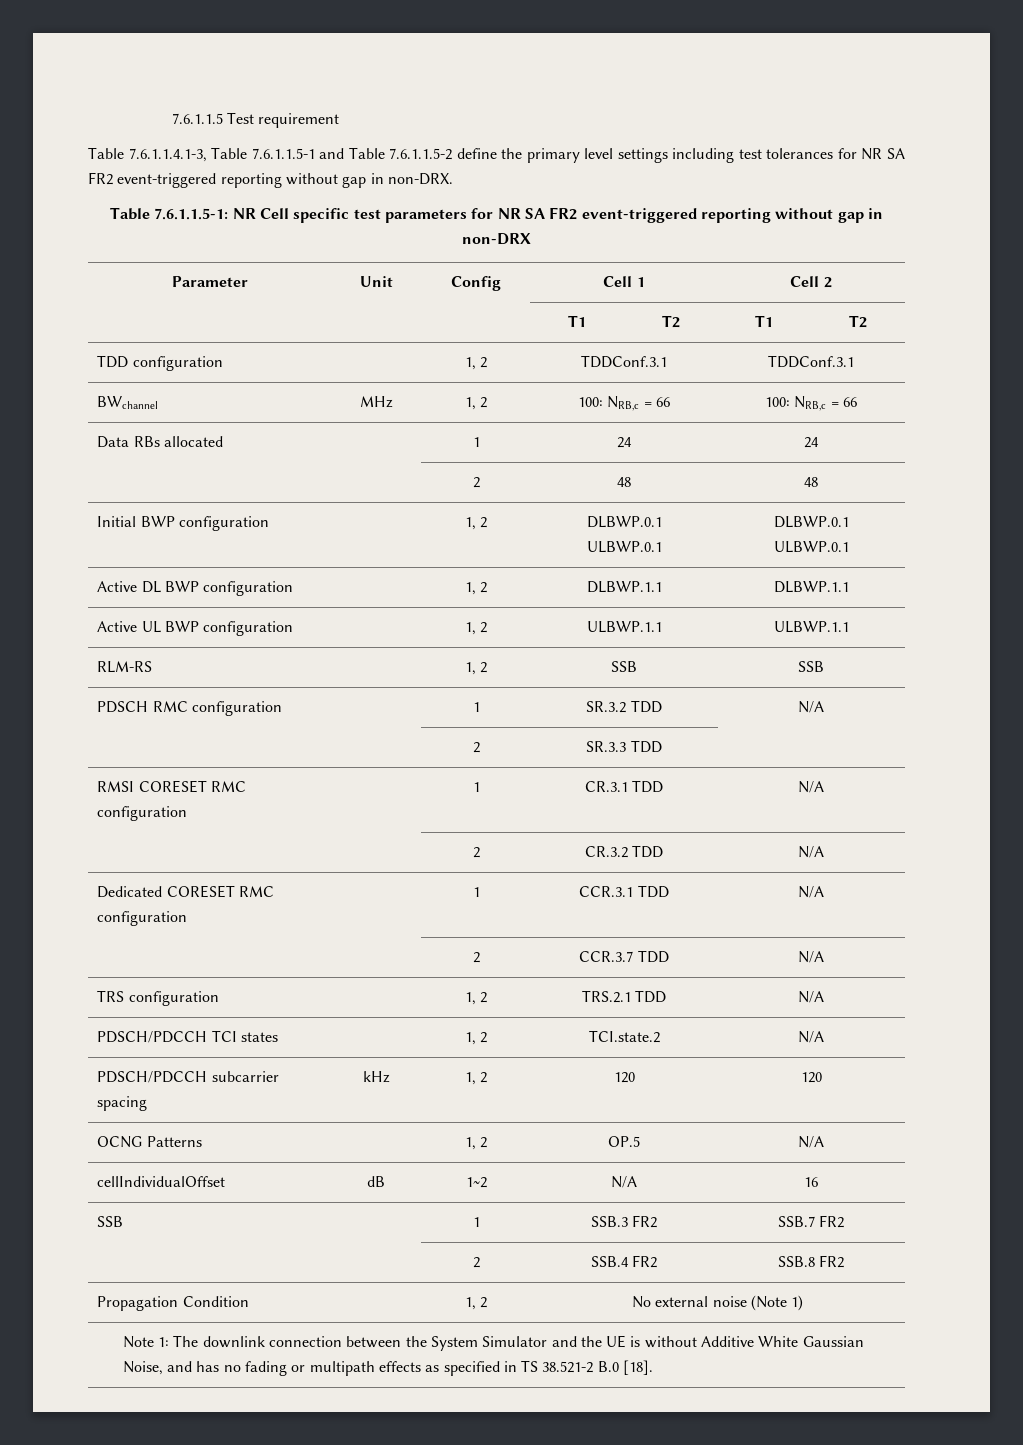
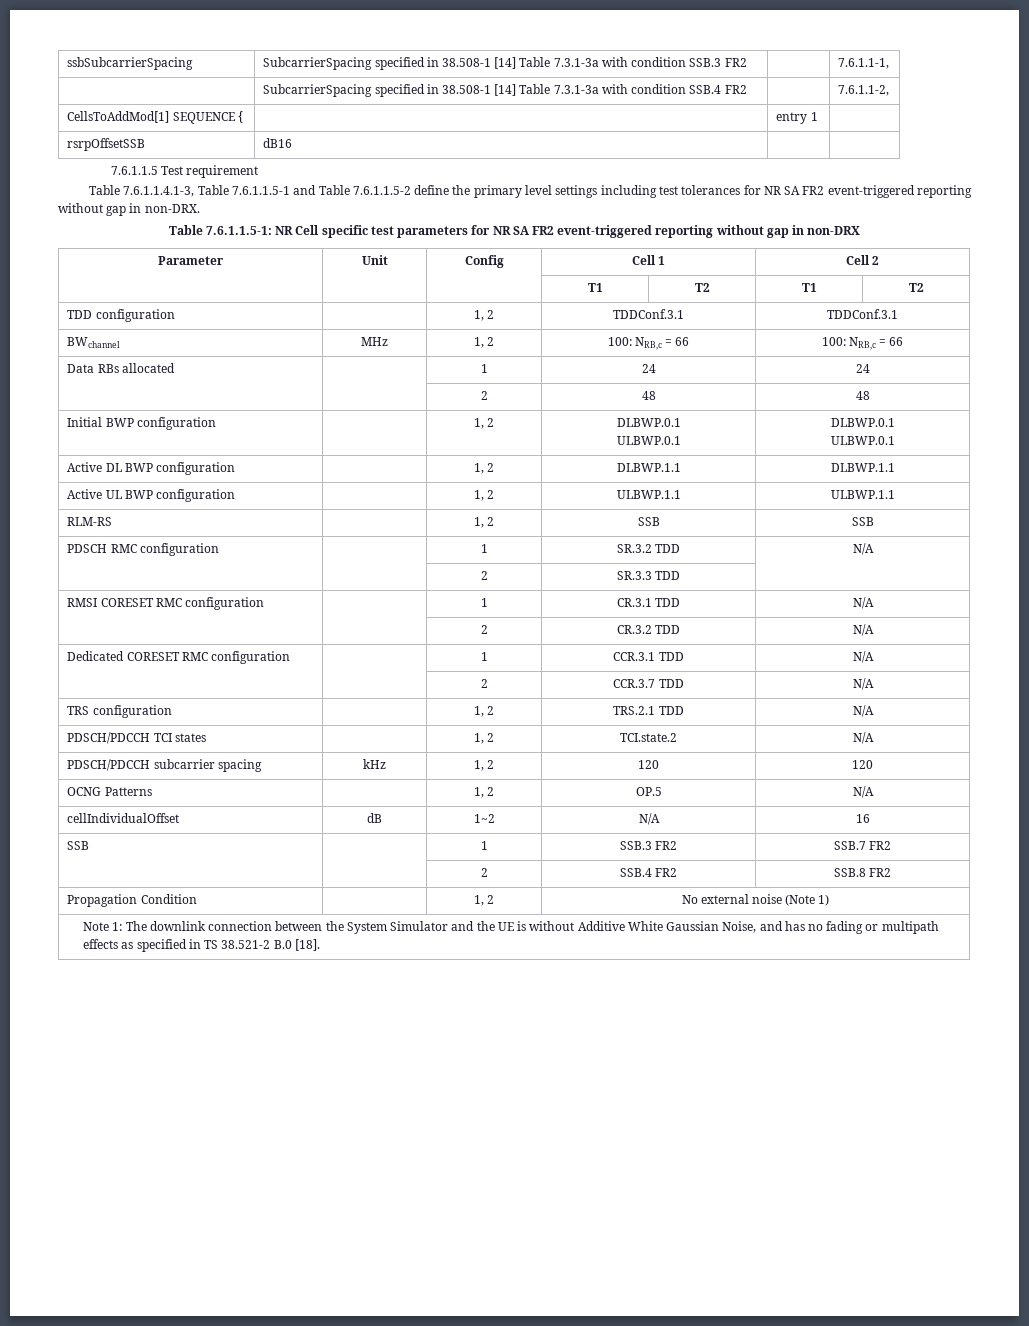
(171, 118) none -> [67,57,194,70] [263,57,747,70] [838,58,890,69] [263,84,747,97] [838,85,890,96] [67,111,243,124] [776,112,818,124] [67,138,146,151] [263,138,293,148] ssbSubcarrierSpacing | SubcarrierSpacing specified in 38.508-1 [14] Table 7.3.1-3a with condition SSB.3 FR2 | | 7.6.1.1-1, // | SubcarrierSpacing specified in 38.508-1 [14] Table 7.3.1-3a with condition SSB.4 FR2 | | 7.6.1.1-2, // CellsToAddMod[1] SEQUENCE { | | entry 1 | // rsrpOffsetSSB | dB16 | | //

